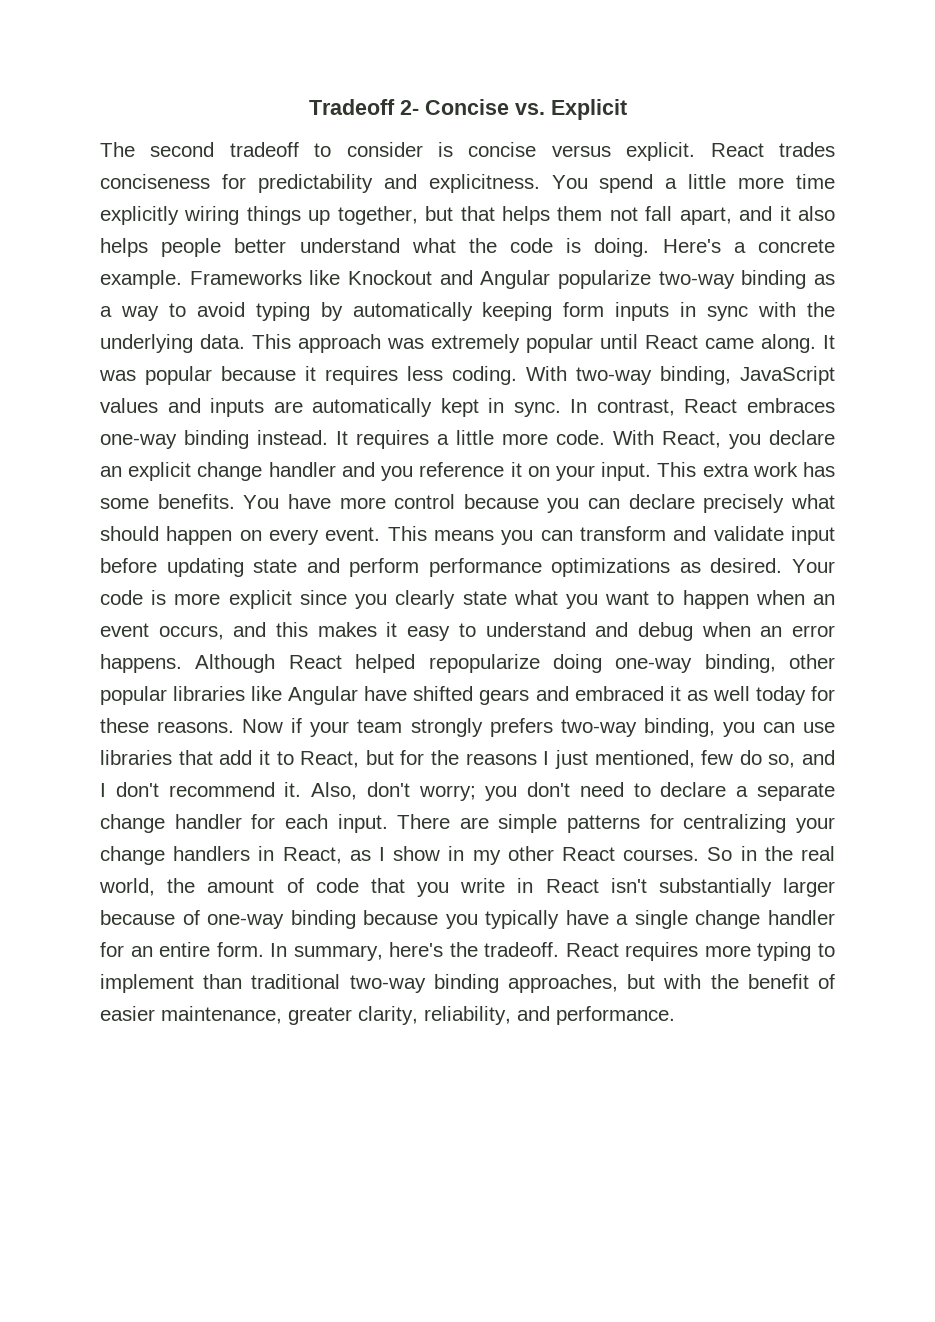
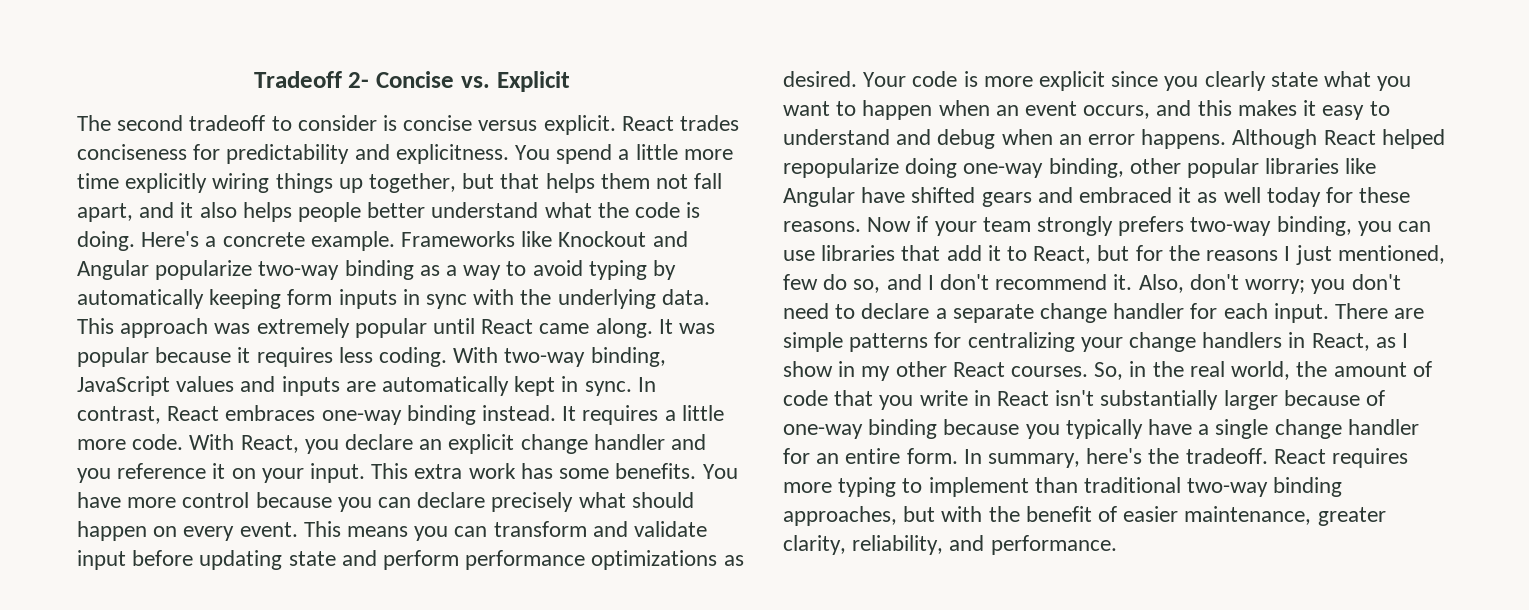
[707,847,733,861] So -> [1094,362,1124,380] So,

